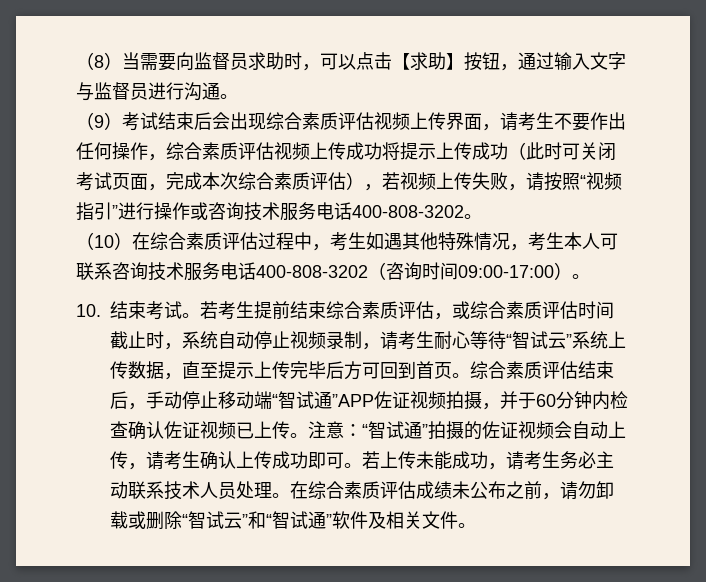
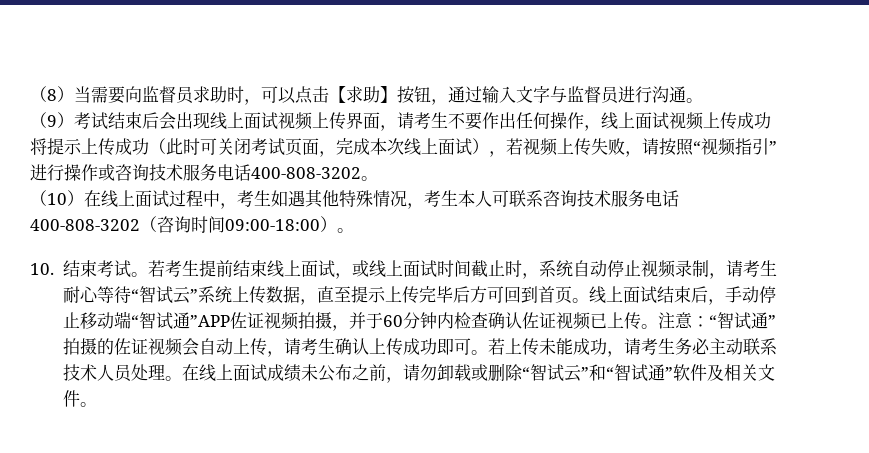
[266,112,374,131] 综合素质评估 -> [210,112,278,130] 线上面试
[166,142,274,161] 综合素质评估 -> [601,112,669,130] 线上面试
[238,172,346,191] 综合素质评估 -> [404,138,472,156] 线上面试
[150,232,258,251] 综合素质评估 -> [101,190,169,208] 线上面试
[458,265,554,278] 09:00-17:00 -> [225,219,320,231] 09:00-18:00
[326,301,578,320] 综合素质评估，或综合素质评估 -> [266,260,437,279] 线上面试，或线上面试
[470,361,578,380] 综合素质评估 -> [588,286,657,304] 线上面试
[308,481,416,500] 综合素质评估 -> [198,364,267,382] 线上面试

